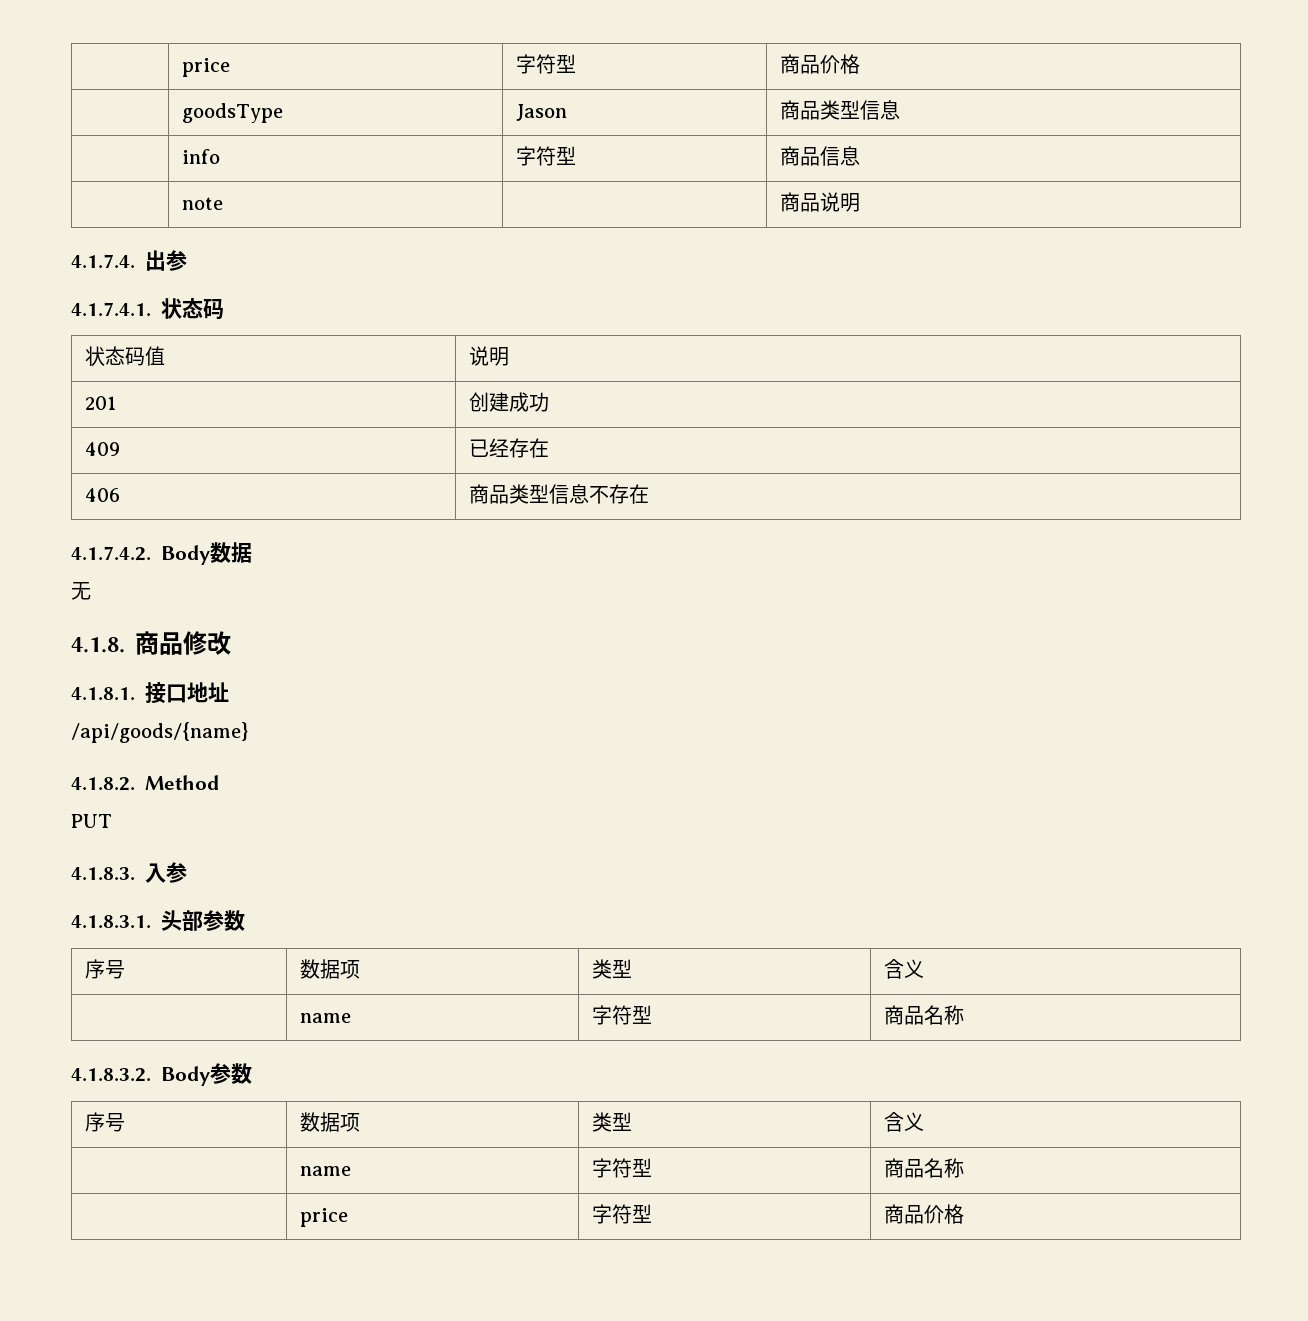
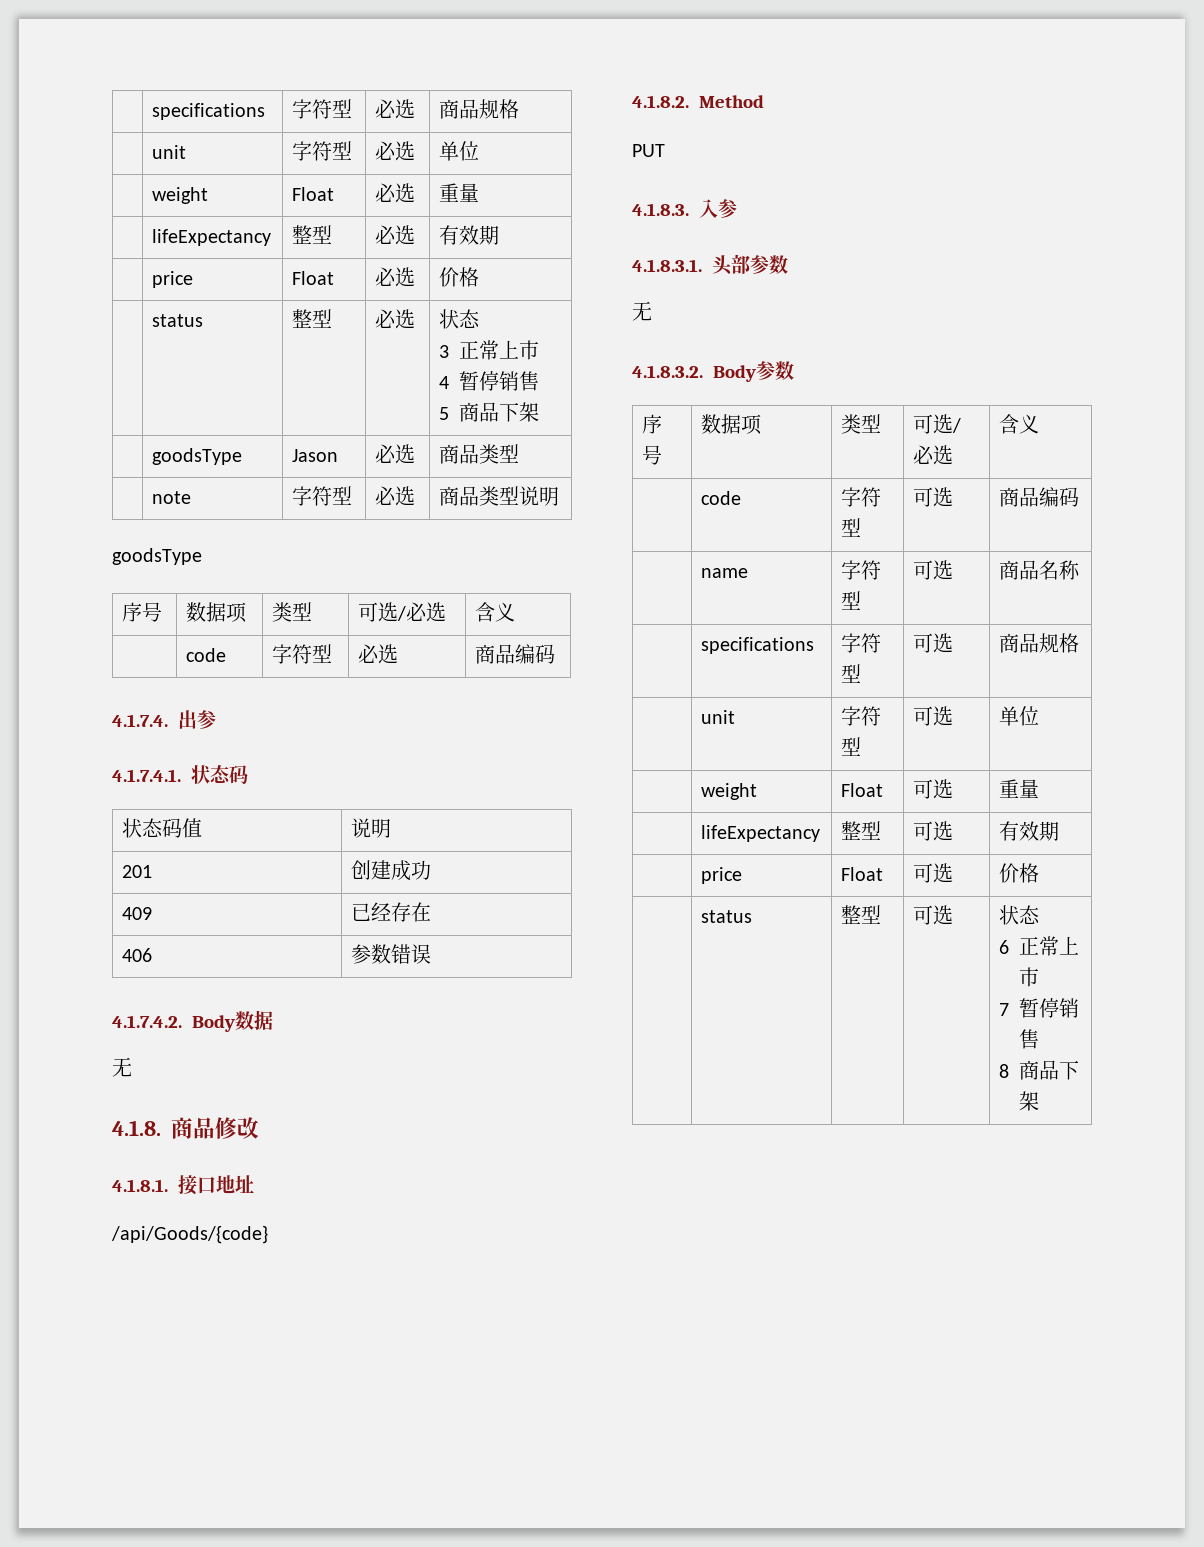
[181,58,230,77] [515,54,576,74] [779,54,860,74] | price | 字符型 | 商品价格 -> [152,103,266,120] [292,99,353,119] [375,99,416,119] [439,99,520,119] [152,145,187,159] [292,141,353,161] [375,141,416,161] [439,141,480,161] [152,187,209,204] [292,187,335,201] [375,183,416,203] [439,183,480,202] [152,229,272,246] [292,225,333,244] [375,225,416,245] [439,225,500,245] [152,271,194,288] [292,271,335,285] [375,267,416,287] [439,267,480,287] [152,314,204,327] [292,309,333,328] [375,309,416,329] [439,309,481,329] [439,340,540,360] [439,371,540,391] [439,402,540,422] | specifications | 字符型 | 必选 | 商品规格 // | unit | 字符型 | 必选 | 单位 // | weight | Float | 必选 | 重量 // | lifeExpectancy | 整型 | 必选 | 有效期 // | price | Float | 必选 | 价格 // | status | 整型 | 必选 | 状态 // 3正常上市 // 4暂停销售 // 5商品下架
[779,100,900,120] [181,149,220,164] [515,146,576,166] [779,146,860,166] [181,197,223,210] [779,192,860,212] | 商品类型信息 // | info | 字符型 | 商品信息 // | note | | 商品说明 -> [375,444,416,464] [439,444,520,464] [152,491,192,504] [292,486,353,506] [375,486,416,506] [439,486,560,506] [112,548,202,565] [122,602,163,622] [186,602,248,623] [272,602,313,622] [358,602,447,622] [475,602,516,622] [186,648,227,662] [272,644,333,664] [358,644,399,664] [475,644,556,664] | 必选 | 商品类型 // | note | 字符型 | 必选 | 商品类型说明 // goodsType // 序号 | 数据项 | 类型 | 可选/必选 | 含义 // | code | 字符型 | 必选 | 商品编码
[468,484,649,504] 商品类型信息不存在 -> [351,944,432,964] 参数错误
[71,722,248,743] /api/goods/{name} -> [111,1225,268,1244] /api/Goods/{code}
[84,959,125,979] [299,959,360,979] [591,959,632,979] [883,959,924,979] [299,1013,351,1023] [591,1005,652,1025] [883,1005,964,1025] // 序号 | 数据项 | 类型 | 含义 // | name | 字符型 | 商品名称 -> [632,301,652,321] // 无
[883,1112,924,1132] [299,1166,351,1176] [591,1158,652,1178] 含义 // | name | 字符型 -> [913,414,962,434] [913,445,954,465] [999,414,1040,434] [701,491,742,505] [841,487,882,507] [841,518,862,537] [913,487,954,507] [999,487,1080,507] [701,568,749,578] [841,560,882,580] [841,591,862,610] [913,560,954,580] 可选/必选 | 含义 // | code | 字符型 | 可选 | 商品编码 // | name | 字符型 | 可选
[299,1208,348,1227] [591,1204,652,1224] [883,1204,964,1224] price | 字符型 | 商品价格 -> [701,637,815,654] [841,633,882,653] [841,664,862,683] [913,633,954,653] [999,633,1080,653] [701,710,736,724] [841,706,882,726] [841,737,862,756] [913,706,954,726] [999,706,1040,726] [701,783,758,800] [841,783,884,797] [913,779,954,799] [999,779,1040,798] [701,825,821,842] [841,821,882,840] [913,821,954,841] [999,821,1060,841] [701,867,743,884] [841,867,884,881] [913,863,954,883] [999,863,1040,883] [701,910,753,923] [841,905,882,924] [913,905,954,925] [999,905,1041,925] [999,936,1080,956] [1019,967,1040,987] [999,998,1080,1018] [1019,1029,1040,1049] [999,1060,1080,1080] [1019,1091,1040,1111] specifications | 字符型 | 可选 | 商品规格 // | unit | 字符型 | 可选 | 单位 // | weight | Float | 可选 | 重量 // | lifeExpectancy | 整型 | 可选 | 有效期 // | price | Float | 可选 | 价格 // | status | 整型 | 可选 | 状态 // 6正常上市 // 7暂停销售 // 8商品下架

